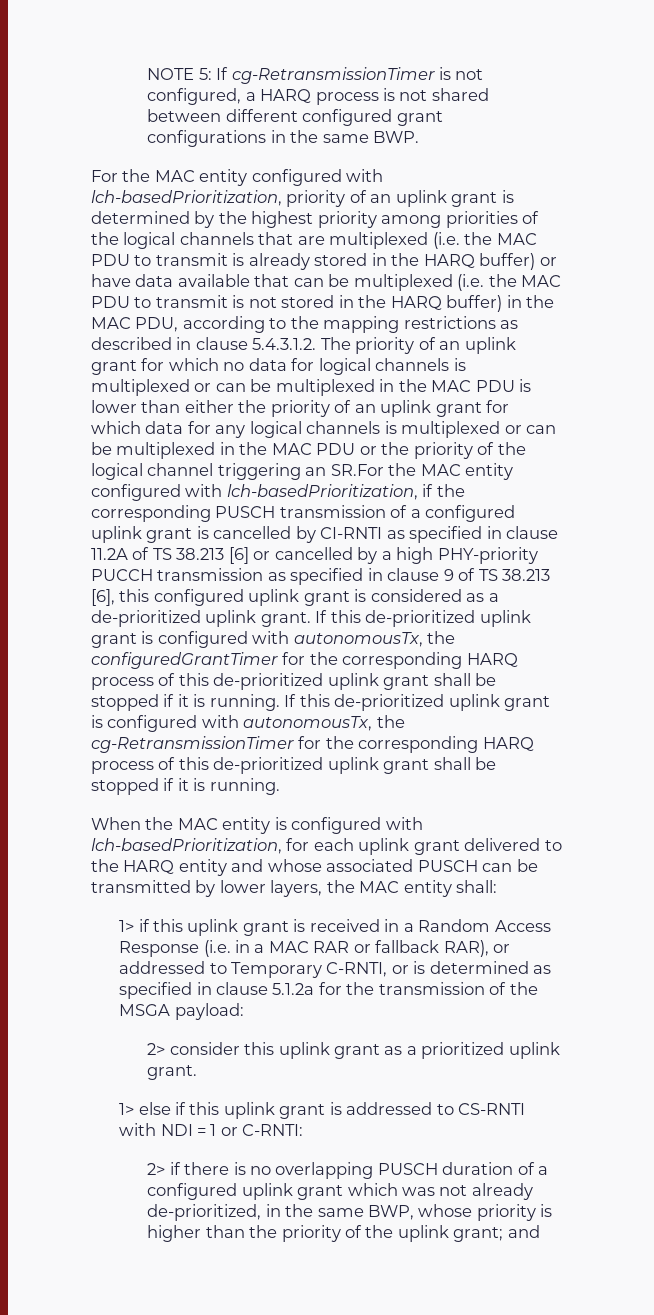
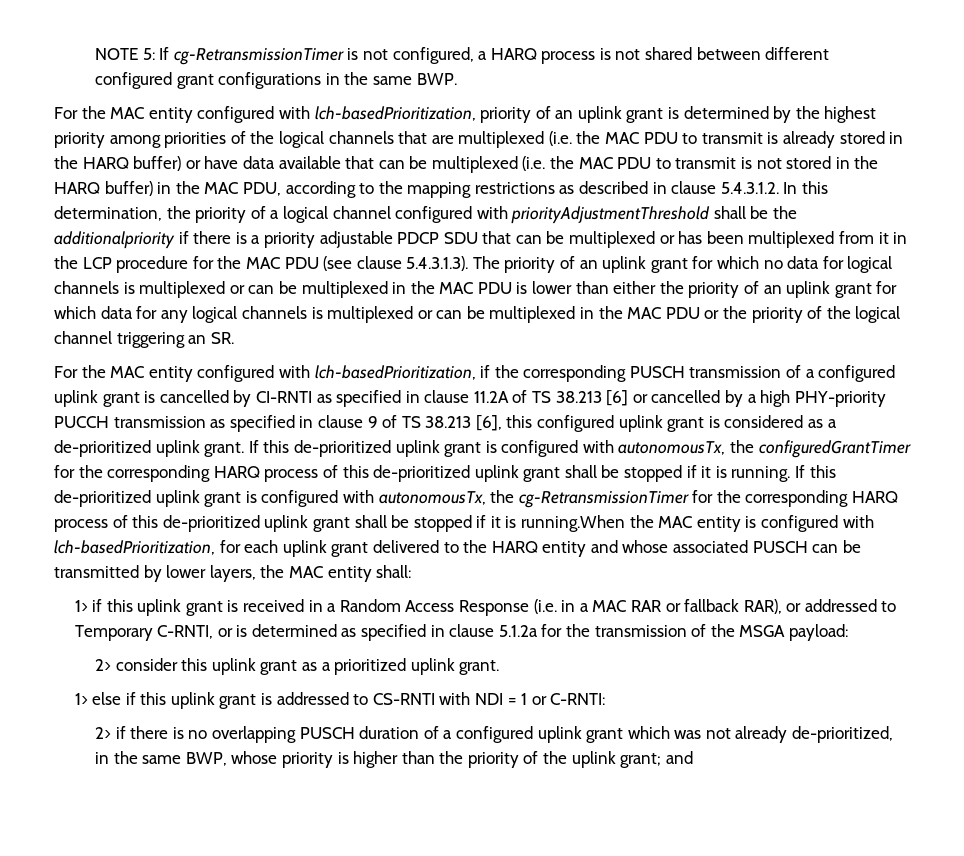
(317, 344) none -> [783,181,829,194] [54,206,798,224] [54,231,908,249] [54,256,469,273] In this determination, the priority of a logical channel configured with priorityAdjustmentThreshold shall be the additionalpriority if there is a priority adjustable PDCP SDU that can be multiplexed or has been multiplexed from it in the LCP procedure for the MAC PDU (see clause 5.4.3.1.3).
[330,464,384,476] SR.For -> [210,332,234,344] [54,366,78,378] SR. // For
[209,778,280,795] [91,817,141,830] running. // When -> [521,515,626,532] running.When

